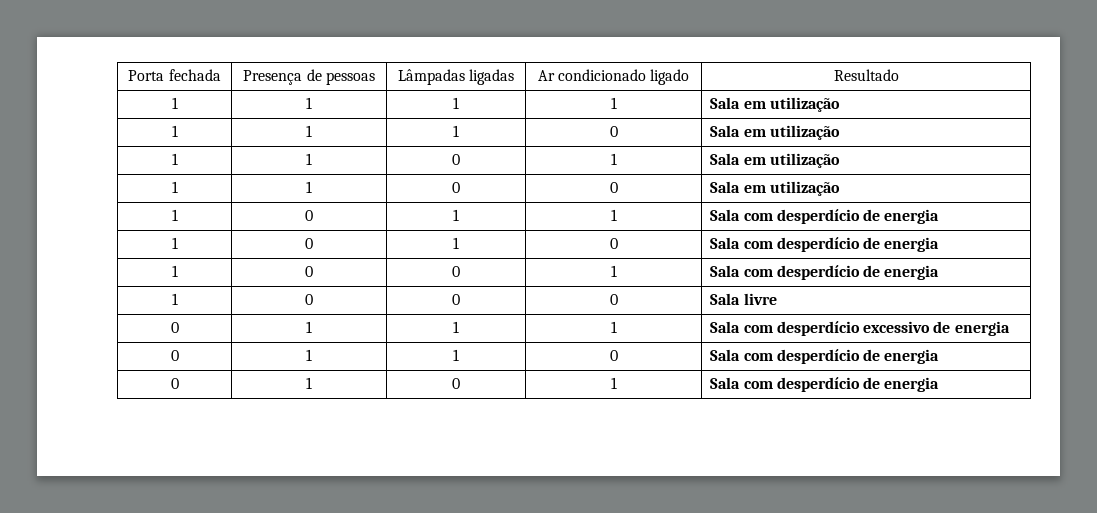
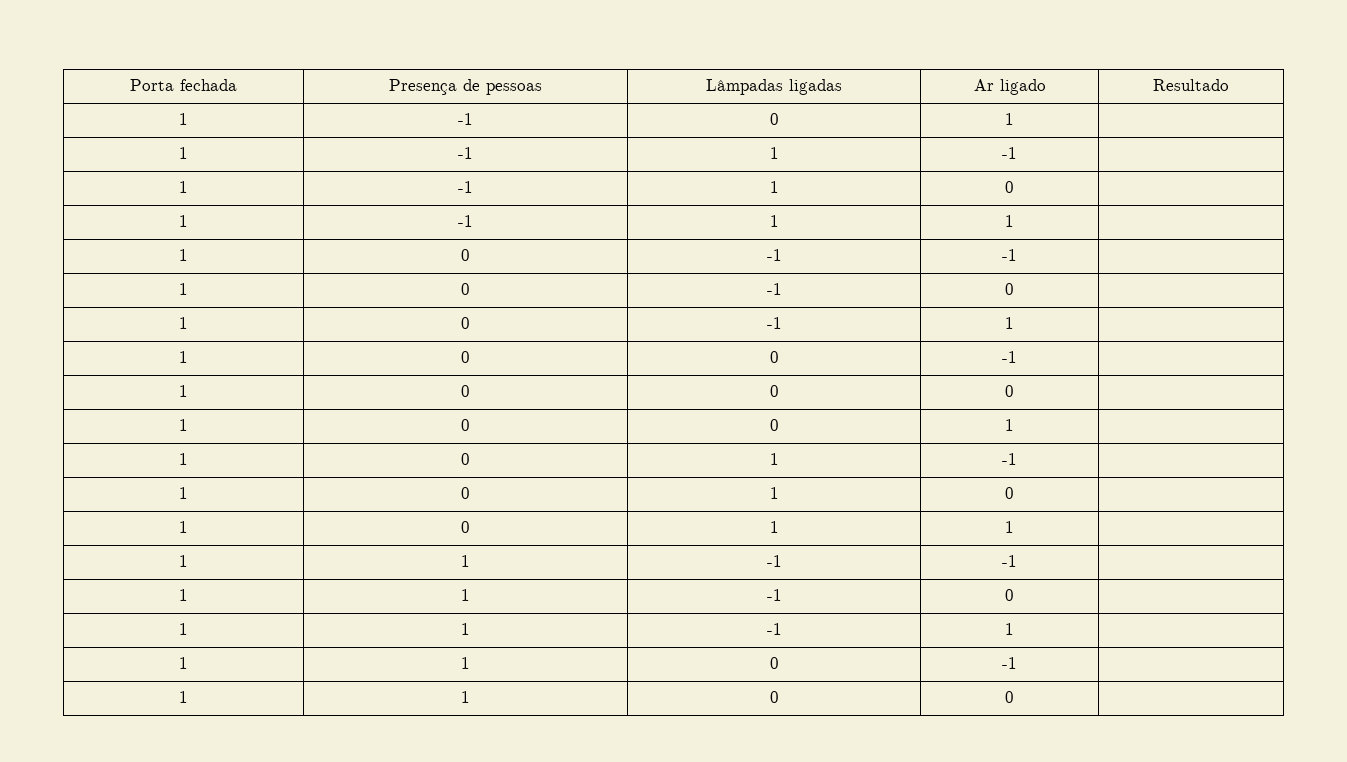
[558,69,646,81] condicionado -> (994, 85) none
[306,97,312,109] [453,97,459,109] [610,97,617,109] [710,97,840,112] [171,125,178,137] [306,125,312,137] [453,125,459,137] [609,126,618,137] [710,125,840,140] [171,153,178,165] [306,153,312,165] [452,154,460,165] [610,153,617,165] [710,153,840,168] | 1 | 1 | 1 | Sala em utilização // 1 | 1 | 1 | 0 | Sala em utilização // 1 | 1 | 0 | 1 | Sala em utilização -> [458,113,473,125] [769,113,779,125] [1005,113,1015,125] [179,147,188,159] [458,147,473,159] [769,147,779,159] [1002,147,1018,159] [179,181,188,193] [458,181,473,193] [769,181,779,193] [1005,181,1015,193] [179,215,188,227] [458,215,473,227] [769,215,779,227] [1005,215,1015,227] [179,249,188,261] [461,249,470,261] [766,249,782,261] [1002,249,1018,261] [179,283,188,295] [461,283,470,295] [766,283,782,295] [1005,283,1015,295] [179,317,188,329] [461,317,470,329] [766,317,782,329] [1005,317,1015,329] [179,351,188,363] [461,351,470,363] [769,351,779,363] [1002,351,1018,363] [179,385,188,397] [461,385,470,397] [769,385,779,397] [1005,385,1015,397] [179,419,188,431] [461,419,470,431] [769,419,779,431] [1005,419,1015,431] [179,453,188,465] [461,453,470,465] [769,453,779,465] [1002,453,1018,465] [179,487,188,499] [461,487,470,499] [769,487,779,499] [1005,487,1015,499] [179,521,188,533] [461,521,470,533] [769,521,779,533] [1005,521,1015,533] [179,555,188,567] [461,555,470,567] [766,555,782,567] [1002,555,1018,567] [179,589,188,601] [461,589,470,601] [766,589,782,601] [1005,589,1015,601] [179,623,188,635] [461,623,470,635] [766,623,782,635] [1005,623,1015,635] [179,657,188,669] [461,657,470,669] [769,657,779,669] [1002,657,1018,669] | -1 | 0 | 1 | // 1 | -1 | 1 | -1 | // 1 | -1 | 1 | 0 | // 1 | -1 | 1 | 1 | // 1 | 0 | -1 | -1 | // 1 | 0 | -1 | 0 | // 1 | 0 | -1 | 1 | // 1 | 0 | 0 | -1 | // 1 | 0 | 0 | 0 | // 1 | 0 | 0 | 1 | // 1 | 0 | 1 | -1 | // 1 | 0 | 1 | 0 | // 1 | 0 | 1 | 1 | // 1 | 1 | -1 | -1 | // 1 | 1 | -1 | 0 | // 1 | 1 | -1 | 1 | // 1 | 1 | 0 | -1 |
[710,181,840,196] [171,209,178,221] [305,210,313,221] [453,209,459,221] [610,209,617,221] [710,209,940,224] [171,237,178,249] [305,238,313,249] [453,237,459,249] [609,238,618,249] [710,237,940,252] [171,265,178,277] [305,266,313,277] [452,266,460,277] [610,265,617,277] [710,265,940,280] [171,293,178,305] [305,294,313,305] [452,294,460,305] [609,294,618,305] [710,293,777,305] [170,322,179,333] [306,321,312,333] [453,321,459,333] [610,321,617,333] [710,321,1010,336] [170,350,179,361] [306,349,312,361] [453,349,459,361] [609,350,618,361] [710,349,940,364] [170,378,179,389] [306,377,312,389] [452,378,460,389] [610,377,617,389] [710,377,940,392] Sala em utilização // 1 | 0 | 1 | 1 | Sala com desperdício de energia // 1 | 0 | 1 | 0 | Sala com desperdício de energia // 1 | 0 | 0 | 1 | Sala com desperdício de energia // 1 | 0 | 0 | 0 | Sala livre // 0 | 1 | 1 | 1 | Sala com desperdício excessivo de energia // 0 | 1 | 1 | 0 | Sala com desperdício de energia // 0 | 1 | 0 | 1 | Sala com desperdício de energia -> (1015, 697) none

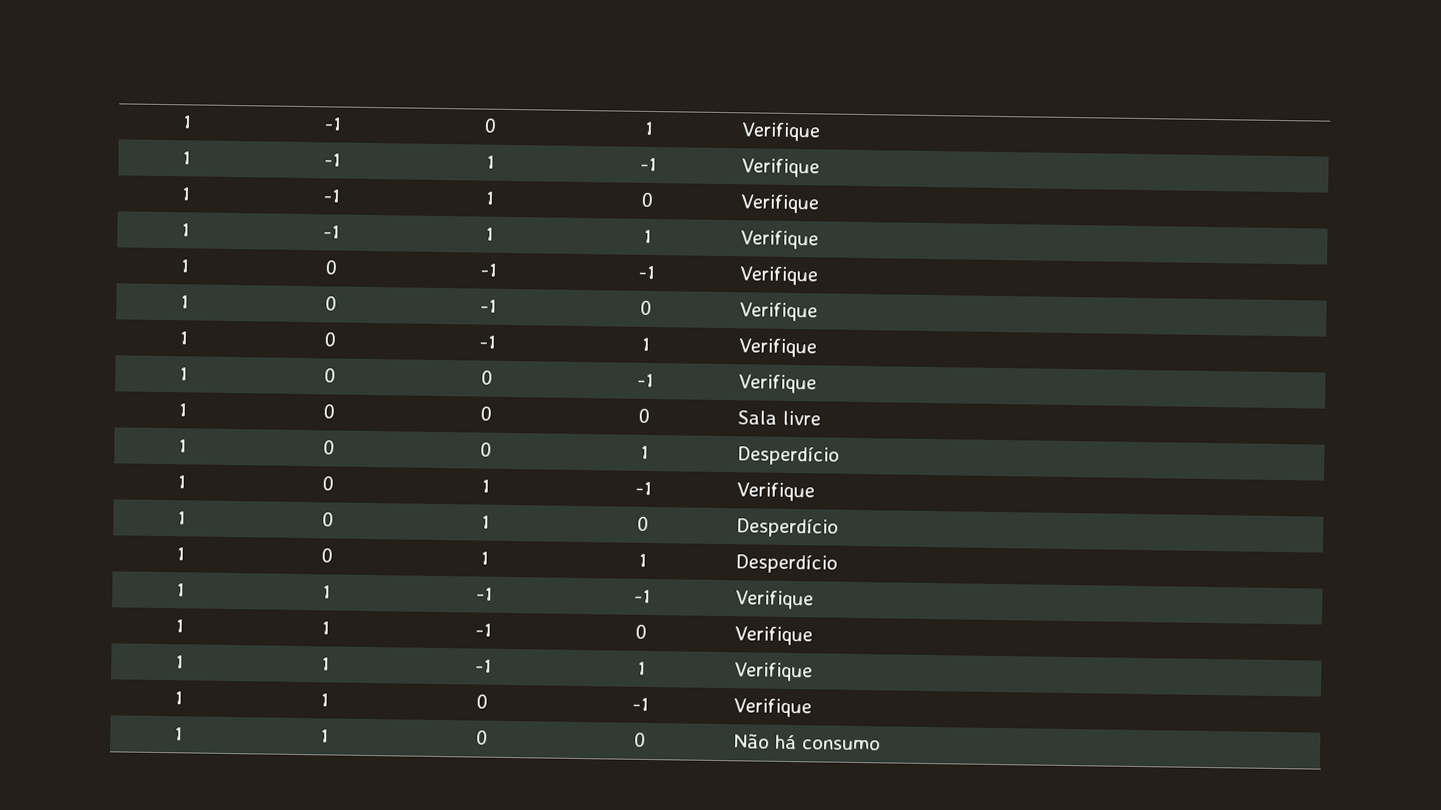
[130,79,237,91] [389,79,542,95] [706,79,843,95] [973,79,1046,95] [1153,79,1229,91] Porta fechada | Presença de pessoas | Lâmpadas ligadas | Ar ligado | Resultado // -> (182, 122) none
(1015, 119) none -> [741,122,822,142] Verifique
(1018, 153) none -> [741,158,821,178] Verifique
(1015, 187) none -> [740,194,821,214] Verifique
(1015, 221) none -> [740,230,820,250] Verifique
(1018, 255) none -> [739,266,819,286] Verifique
(1015, 289) none -> [739,302,819,322] Verifique
(1015, 323) none -> [738,338,818,358] Verifique
(1018, 357) none -> [738,374,818,394] Verifique
(1015, 391) none -> [737,410,822,426] Sala livre
(1015, 425) none -> [737,445,841,466] Desperdício
(1018, 459) none -> [736,482,816,502] Verifique
(1015, 493) none -> [736,517,840,538] Desperdício
(1015, 527) none -> [735,553,839,574] Desperdício
(1018, 561) none -> [735,590,815,610] Verifique
(1015, 595) none -> [734,626,814,646] Verifique
(1015, 629) none -> [734,662,814,682] Verifique
(1018, 663) none -> [733,698,813,718] Verifique
(1015, 697) none -> [733,733,882,751] Não há consumo

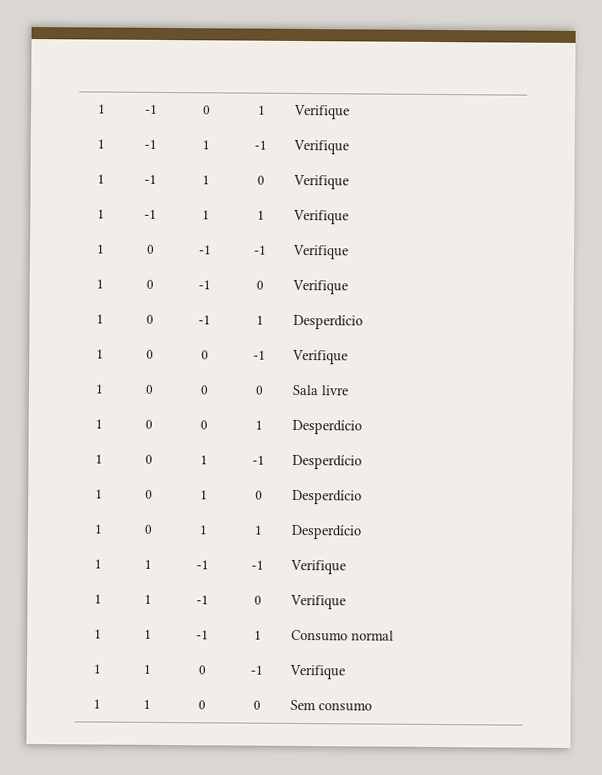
[738,338,818,358] Verifique -> [293,313,364,330] Desperdício
[736,482,816,502] Verifique -> [292,453,363,470] Desperdício
[734,662,814,682] Verifique -> [291,629,395,642] Consumo normal
[733,733,798,750] Não há -> [290,699,317,711] Sem

